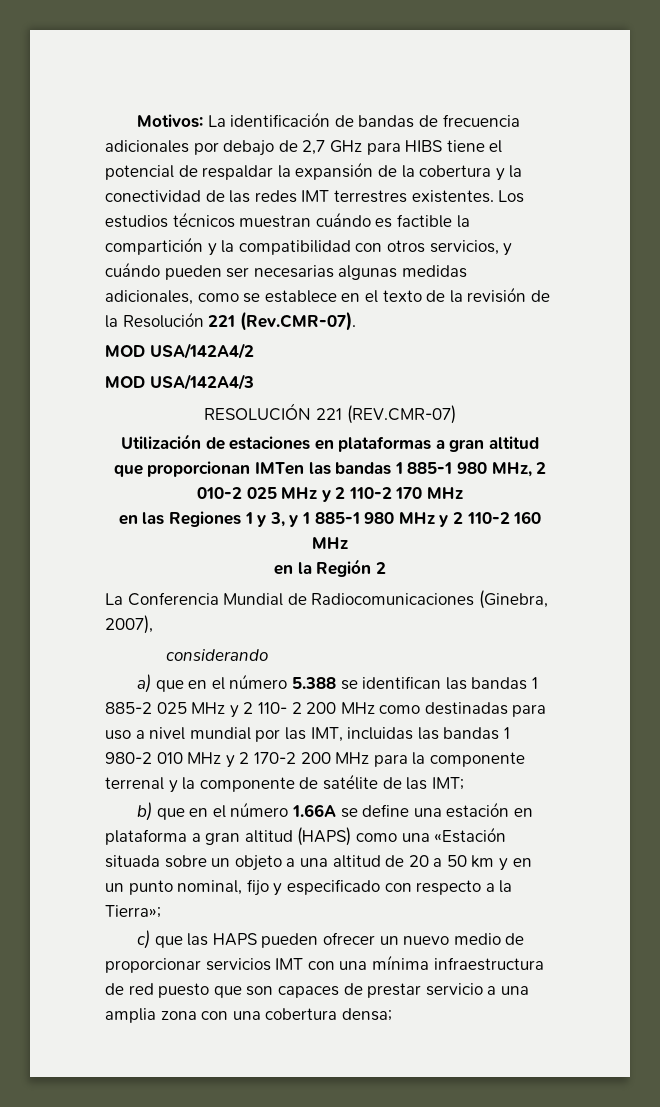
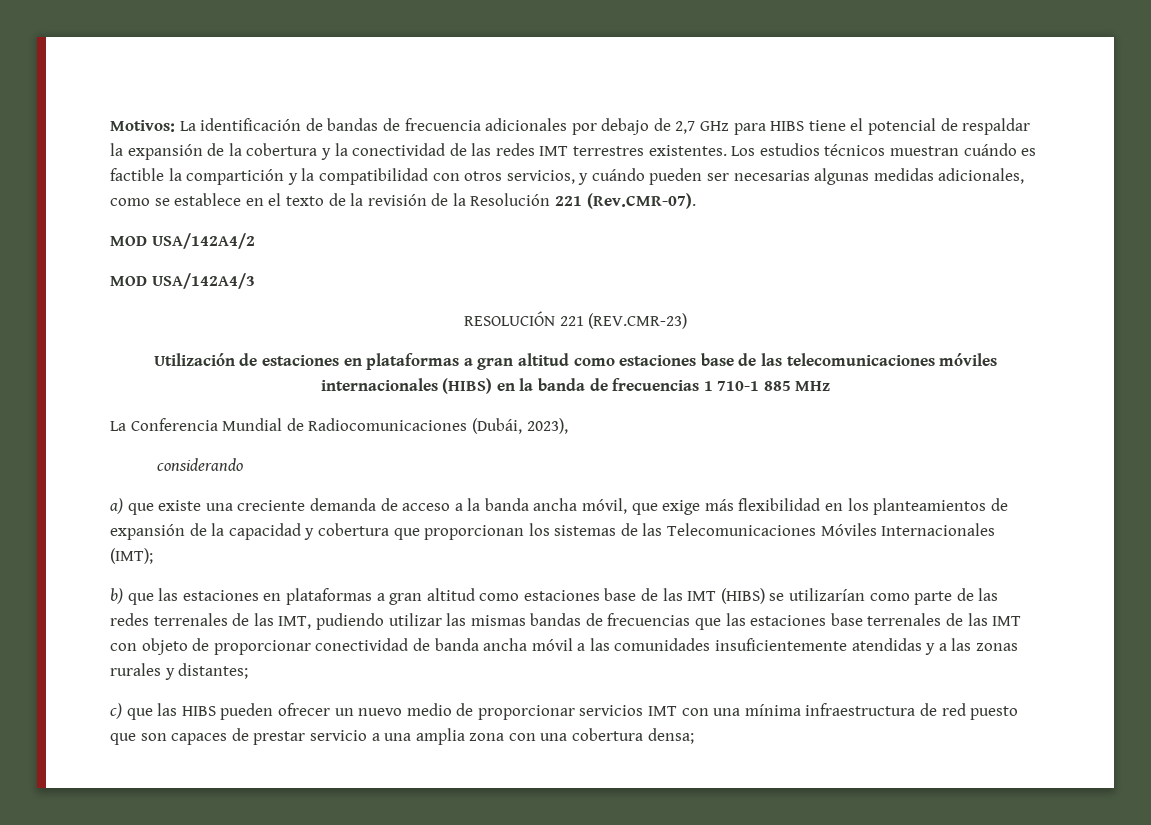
[346,405,456,424] (REV.CMR-07) -> [588,313,688,329] (REV.CMR-23)
[113,461,547,477] [196,487,464,502] [118,511,542,527] [312,537,348,549] [274,559,386,577] que proporcionan IMTen las bandas 1 885-1 980 MHz, 2 010-2 025 MHz y 2 110-2 170 MHz // en las Regiones 1 y 3, y 1 885-1 980 MHz y 2 110-2 160 MHz // en la Región 2 -> [573,353,998,366] [320,378,831,394] como estaciones base de las telecomunicaciones móviles internacionales (HIBS) en la banda de frecuencias 1 710-1 885 MHz
[478,590,548,609] [105,615,153,634] (Ginebra, 2007), -> [471,418,568,434] (Dubái, 2023),
[188,674,538,690] [105,702,547,718] [105,727,510,742] [105,752,525,768] [105,774,464,793] [137,802,533,821] [105,827,507,846] [105,855,532,871] [105,879,513,896] [105,905,161,918] en el número 5.388 se identifican las bandas 1 885-2 025 MHz y 2 110- 2 200 MHz como destinadas para uso a nivel mundial por las IMT, incluidas las bandas 1 980-2 010 MHz y 2 170-2 200 MHz para la componente terrenal y la componente de satélite de las IMT; // b) que en el número 1.66A se define una estación en plataforma a gran altitud (HAPS) como una «Estación situada sobre un objeto a una altitud de 20 a 50 km y en un punto nominal, fijo y especificado con respecto a la Tierra»; -> [158,498,1008,515] [110,523,996,540] [110,548,153,564] [110,588,999,605] [110,613,1022,630] [110,638,1019,655] [110,663,249,680] existe una creciente demanda de acceso a la banda ancha móvil, que exige más flexibilidad en los planteamientos de expansión de la capacidad y cobertura que proporcionan los sistemas de las Telecomunicaciones Móviles Internacionales (IMT); // b) que las estaciones en plataformas a gran altitud como estaciones base de las IMT (HIBS) se utilizarían como parte de las redes terrenales de las IMT, pudiendo utilizar las mismas bandas de frecuencias que las estaciones base terrenales de las IMT con objeto de proporcionar conectividad de banda ancha móvil a las comunidades insuficientemente atendidas y a las zonas rurales y distantes;
[212,933,257,946] HAPS -> [181,706,216,716] HIBS

